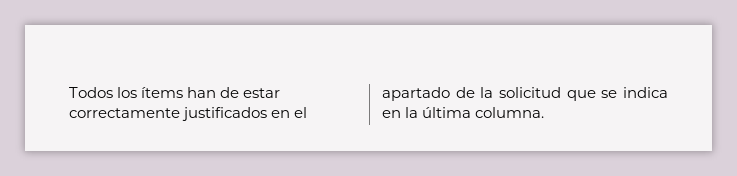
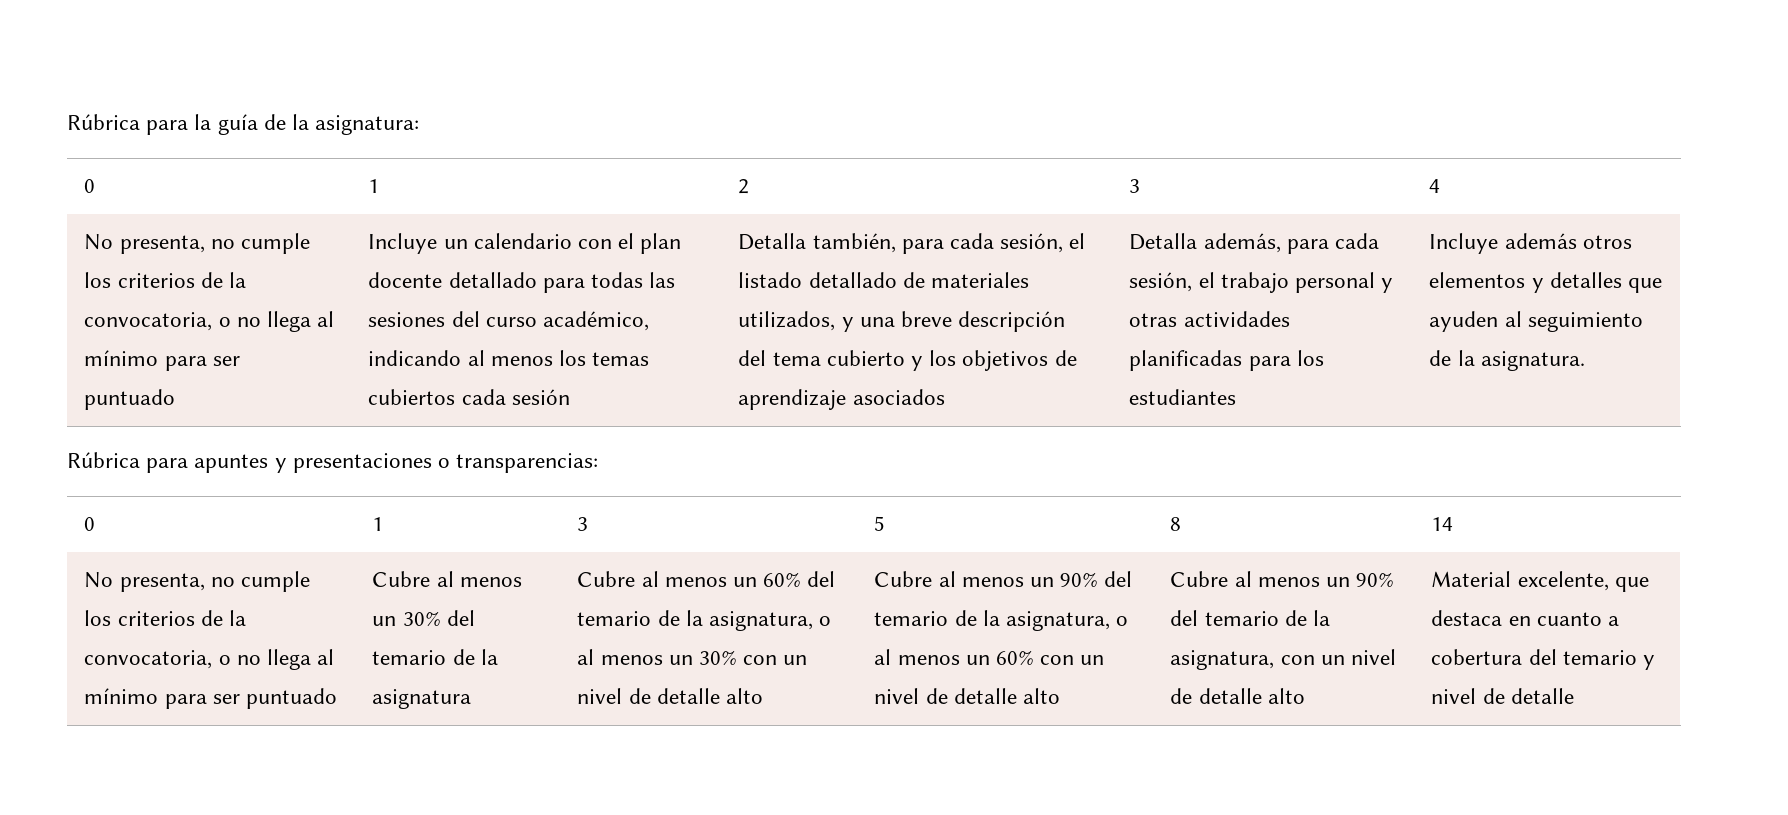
[69,87,281,98] [69,107,308,121] [382,87,668,101] [382,107,545,118] Todos los ítems han de estar correctamente justificados en el apartado de la solicitud que se indica en la última columna. -> [67,114,420,135] [84,179,96,193] [368,179,380,193] [738,179,750,194] [1129,179,1141,193] [1429,179,1441,193] [84,233,311,254] [84,272,247,288] [84,311,335,332] [84,350,240,371] [84,389,176,410] [368,233,682,254] [368,272,676,293] [368,311,650,331] [368,350,650,366] [368,389,570,405] [738,233,1086,254] [738,272,1030,288] [738,311,1066,332] [738,350,1077,371] [738,389,945,410] [1129,233,1380,254] [1129,272,1394,293] [1129,311,1290,327] [1129,350,1324,371] [1129,389,1237,405] [1429,233,1632,254] [1429,272,1663,293] [1429,311,1643,332] [1429,350,1585,371] [67,452,599,473] [84,517,96,531] [372,517,384,531] [577,517,589,531] [874,516,886,531] [1170,517,1182,531] [1431,517,1454,531] [84,571,311,592] [84,610,247,626] [84,649,335,670] [84,688,338,709] [372,571,522,587] [372,610,475,626] [372,649,498,665] [372,689,472,709] [577,571,836,587] [577,610,832,631] [577,649,808,665] [577,688,764,704] [874,571,1133,587] [874,610,1129,631] [874,649,1105,665] [874,688,1061,704] [1170,571,1395,587] [1170,610,1331,626] [1170,649,1397,670] [1170,688,1305,704] [1431,571,1649,592] [1431,610,1620,626] [1431,649,1656,670] [1431,688,1574,704] Rúbrica para la guía de la asignatura: // 0 | 1 | 2 | 3 | 4 // No presenta, no cumple los criterios de la convocatoria, o no llega al mínimo para ser puntuado | Incluye un calendario con el plan docente detallado para todas las sesiones del curso académico, indicando al menos los temas cubiertos cada sesión | Detalla también, para cada sesión, el listado detallado de materiales utilizados, y una breve descripción del tema cubierto y los objetivos de aprendizaje asociados | Detalla además, para cada sesión, el trabajo personal y otras actividades planificadas para los estudiantes | Incluye además otros elementos y detalles que ayuden al seguimiento de la asignatura. // Rúbrica para apuntes y presentaciones o transparencias: // 0 | 1 | 3 | 5 | 8 | 14 // No presenta, no cumple los criterios de la convocatoria, o no llega al mínimo para ser puntuado | Cubre al menos un 30% del temario de la asignatura | Cubre al menos un 60% del temario de la asignatura, o al menos un 30% con un nivel de detalle alto | Cubre al menos un 90% del temario de la asignatura, o al menos un 60% con un nivel de detalle alto | Cubre al menos un 90% del temario de la asignatura, con un nivel de detalle alto | Material excelente, que destaca en cuanto a cobertura del temario y nivel de detalle

